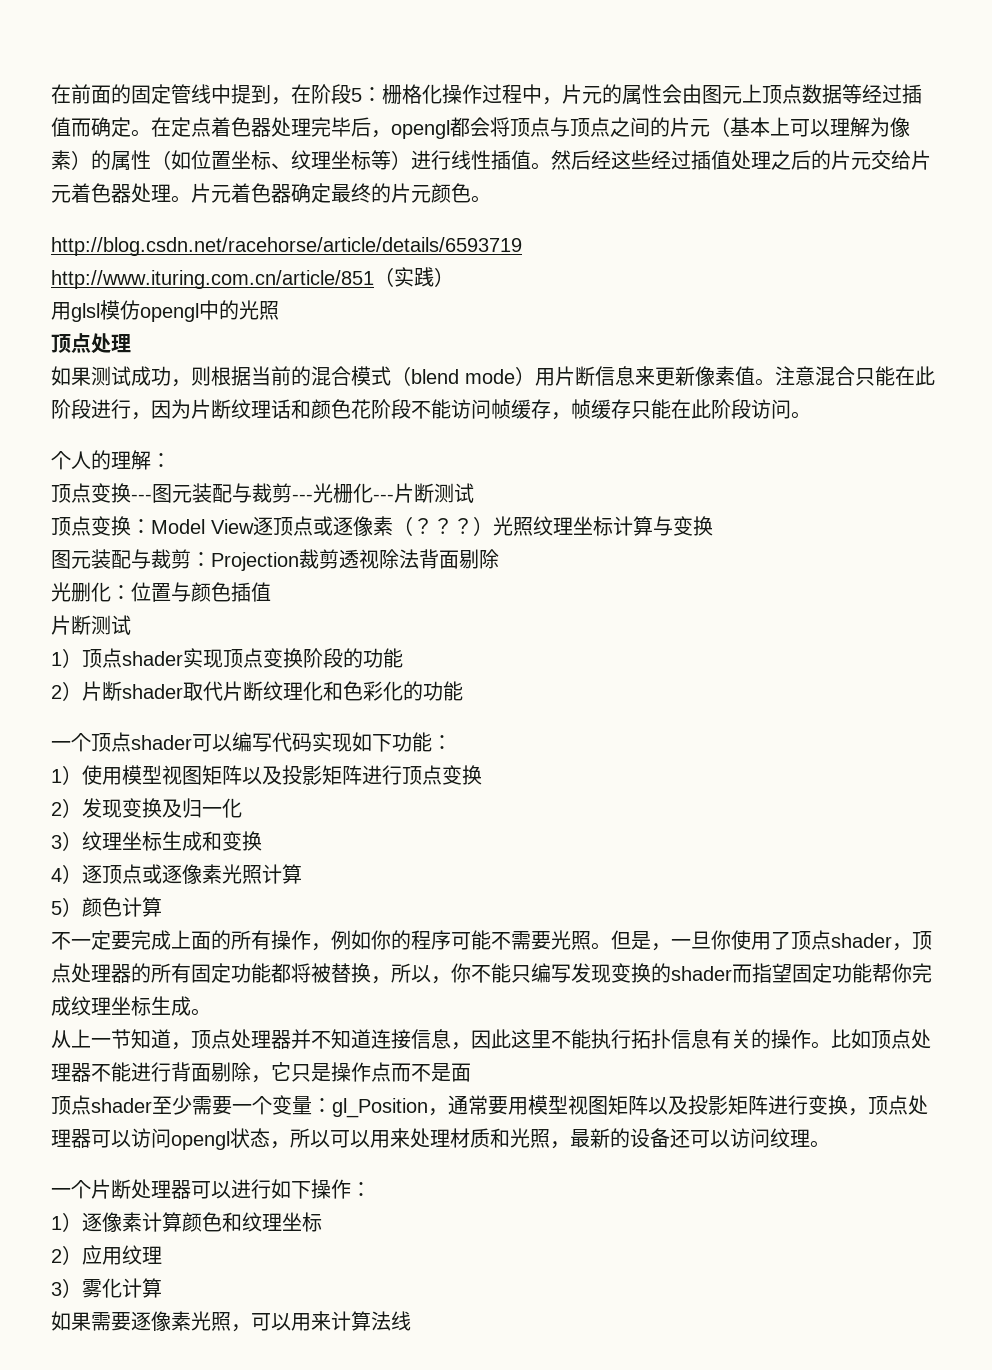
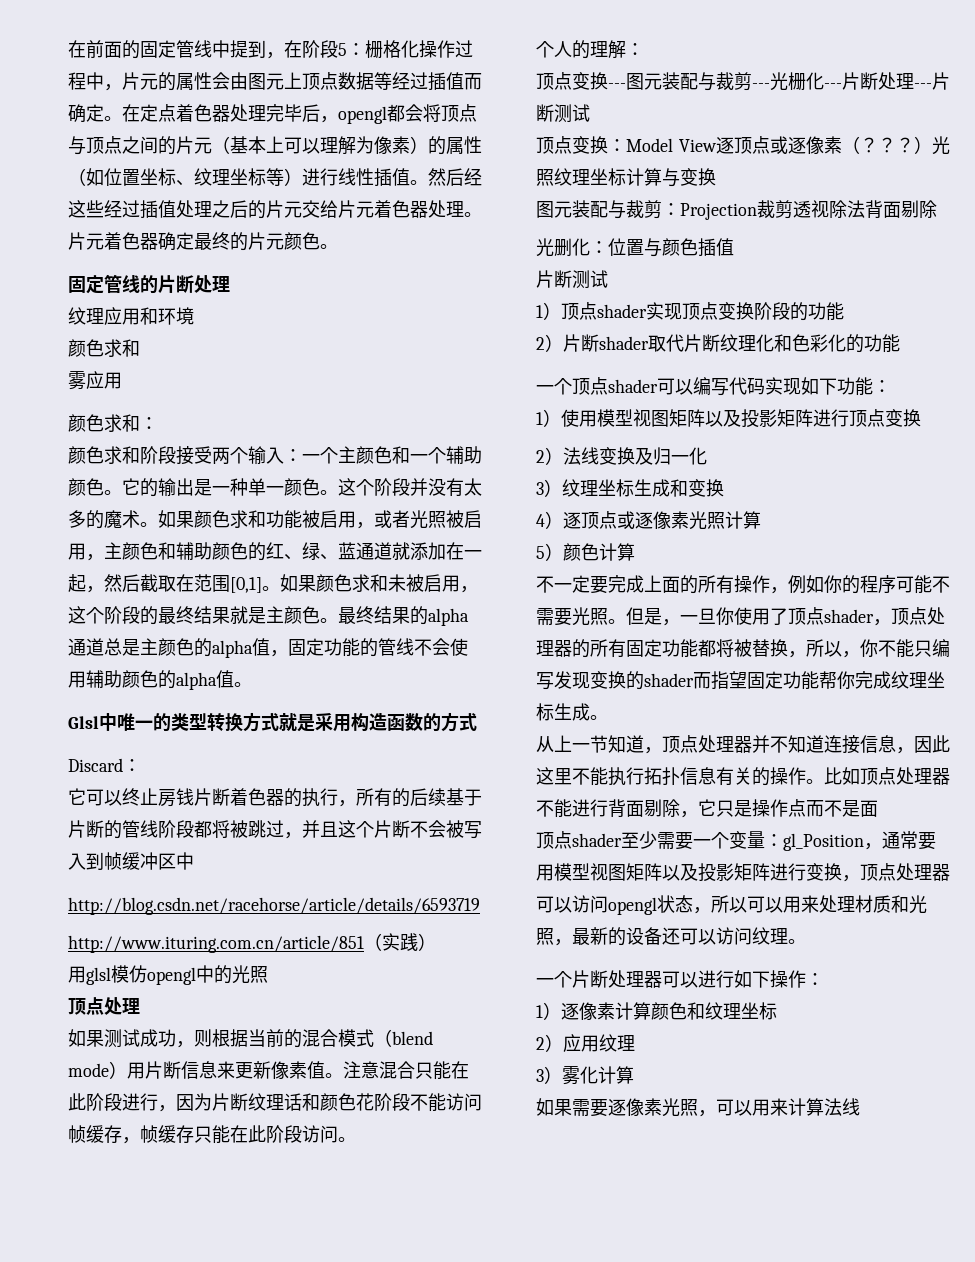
(491, 199) none -> [68,274,230,294] [68,307,194,325] [68,339,140,357] [68,371,122,390] [68,414,158,432] [68,446,482,465] [68,478,482,497] [68,510,482,529] [68,542,482,561] [68,574,478,593] [68,606,469,626] [68,638,468,658] [68,670,252,690] [68,712,477,732] [68,758,141,772] [68,788,482,807] [68,820,482,839] [68,852,194,870] // 固定管线的片断处理 // 纹理应用和环境 // 颜色求和 // 雾应用 // 颜色求和： // 颜色求和阶段接受两个输入：一个主颜色和一个辅助颜色。它的输出是一种单一颜色。这个阶段并没有太多的魔术。如果颜色求和功能被启用，或者光照被启用，主颜色和辅助颜色的红、绿、蓝通道就添加在一起，然后截取在范围[0,1]。如果颜色求和未被启用，这个阶段的最终结果就是主颜色。最终结果的alpha通道总是主颜色的alpha值，固定功能的管线不会使用辅助颜色的alpha值。 // Glsl中唯一的类型转换方式就是采用构造函数的方式 // Discard： // 它可以终止房钱片断着色器的执行，所有的后续基于片断的管线阶段都将被跳过，并且这个片断不会被写入到帧缓冲区中
(434, 493) none -> [878,72,950,90] [536,104,554,122] 处理---片断
[82,798,122,818] 发现 -> [563,447,599,465] 法线

